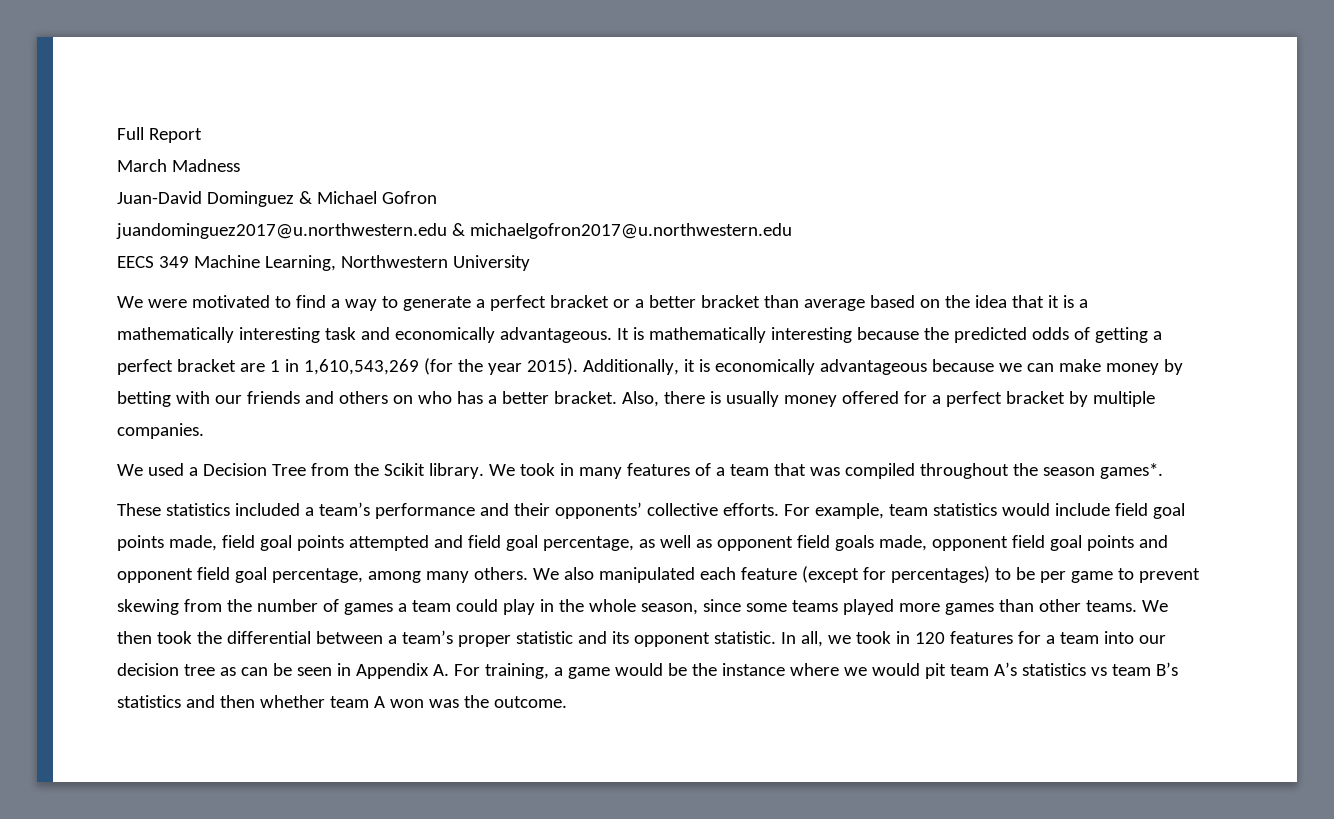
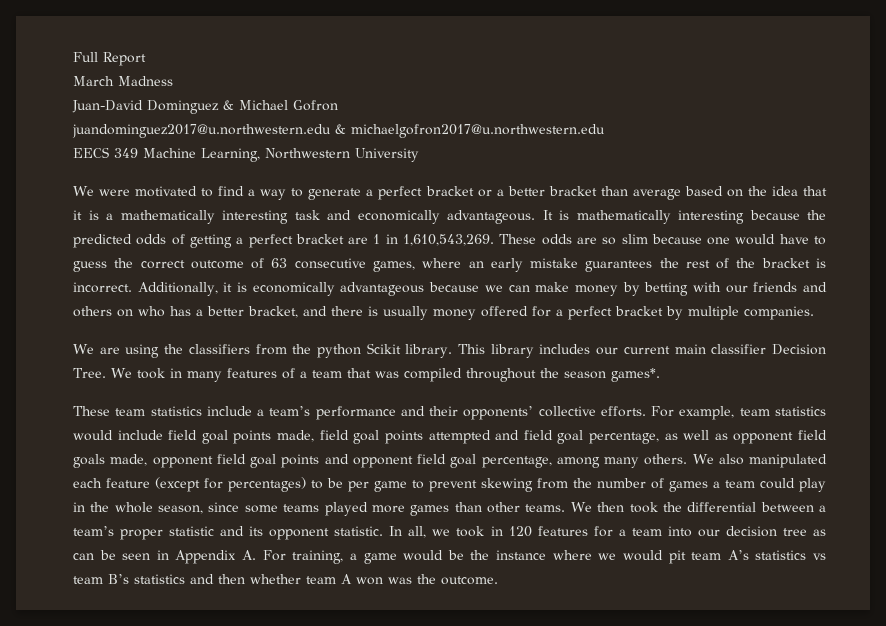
[303,358,578,375] 1,610,543,269 (for the year 2015). -> [403,234,826,246] [73,258,827,272] [73,282,132,293] 1,610,543,269. These odds are so slim because one would have to guess the correct outcome of 63 consecutive games, where an early mistake guarantees the rest of the bracket is incorrect.
[553,391,659,407] bracket. Also, -> [248,306,327,318] bracket, and
[147,463,379,476] used a Decision Tree from the -> [99,344,361,358] are using the classifiers from the python
(484, 471) none -> [458,344,827,358] [73,368,106,378] This library includes our current main classifier Decision Tree.
[165,503,300,516] statistics included -> [115,406,252,416] team statistics include

